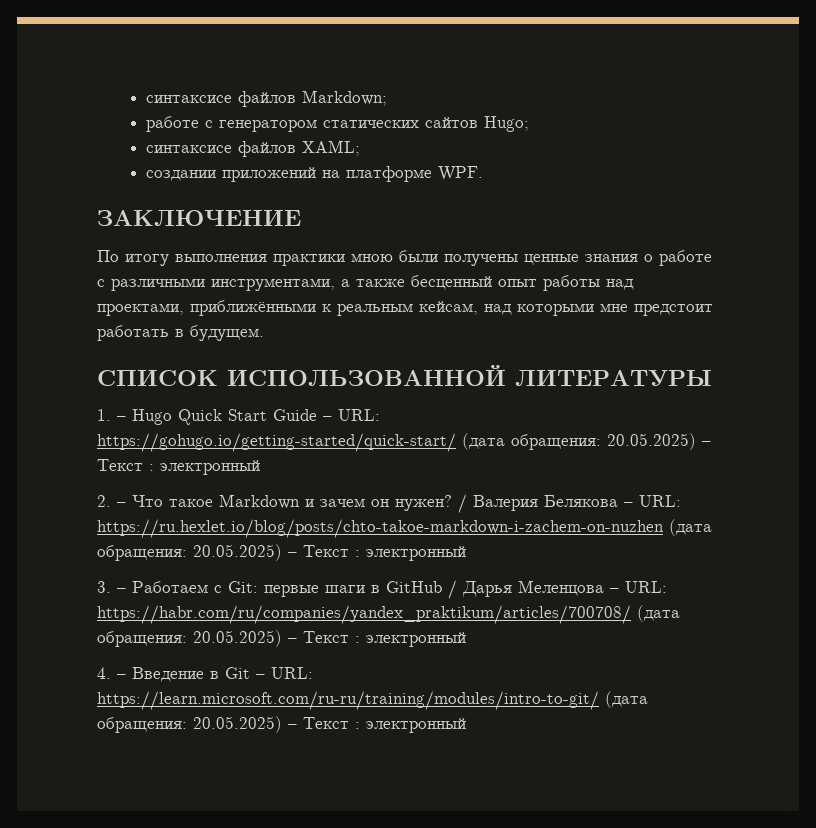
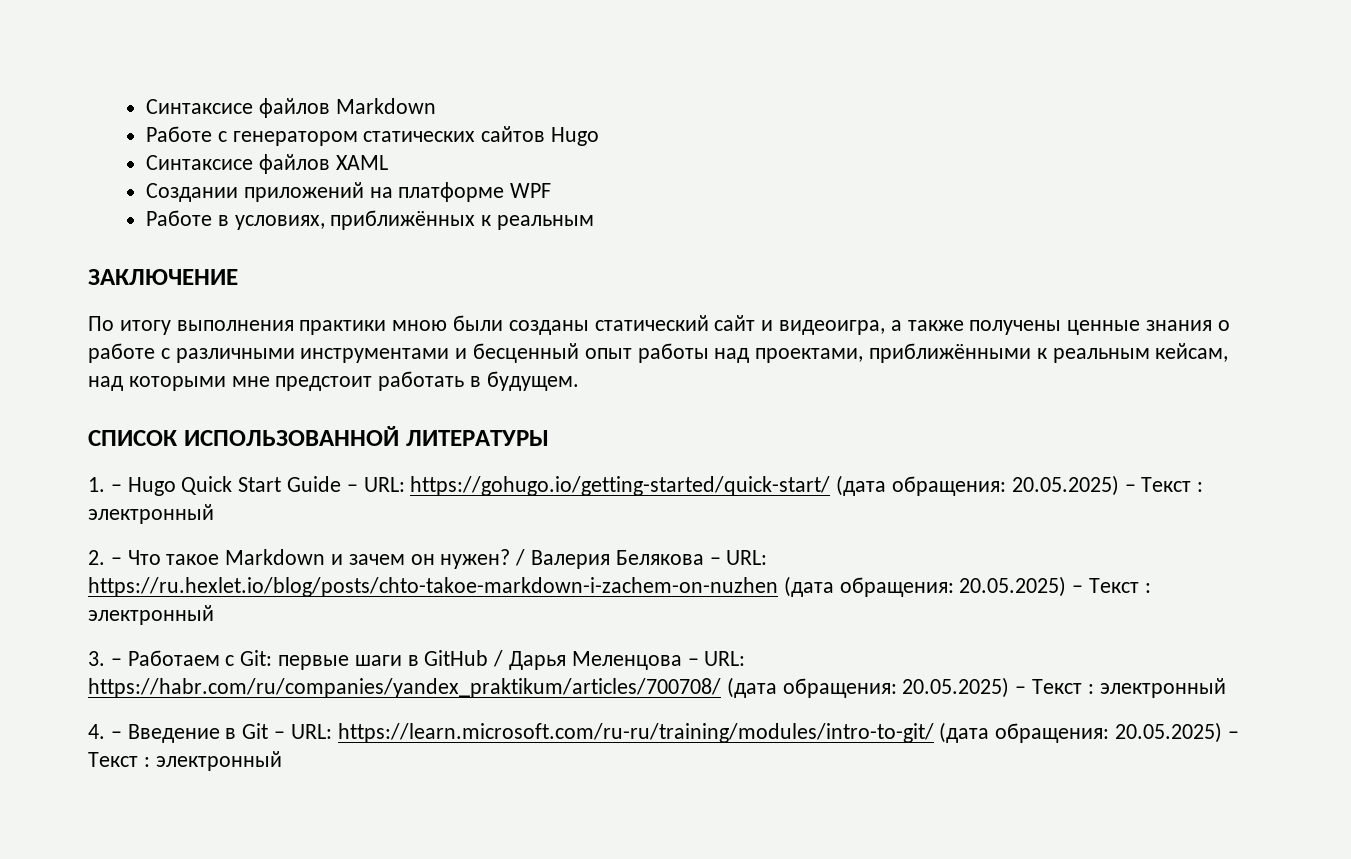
[146,90,388,107] [146,116,530,132] [146,140,361,157] [146,166,484,182] синтаксисе файлов Markdown; // работе с генератором статических сайтов Hugo; // синтаксисе файлов XAML; // создании приложений на платформе WPF. -> [146,98,436,118] [146,126,600,146] [146,154,388,174] [146,182,552,202] [146,210,595,230] Синтаксисе файлов Markdown // Работе с генератором статических сайтов Hugo // Синтаксисе файлов XAML // Создании приложений на платформе WPF // Работе в условиях, приближённых к реальным
(438, 256) none -> [508,315,964,335] созданы статический сайт и видеоигра, а также
[211,278,405,291] инструментами, а также -> [300,348,468,363] инструментами и

